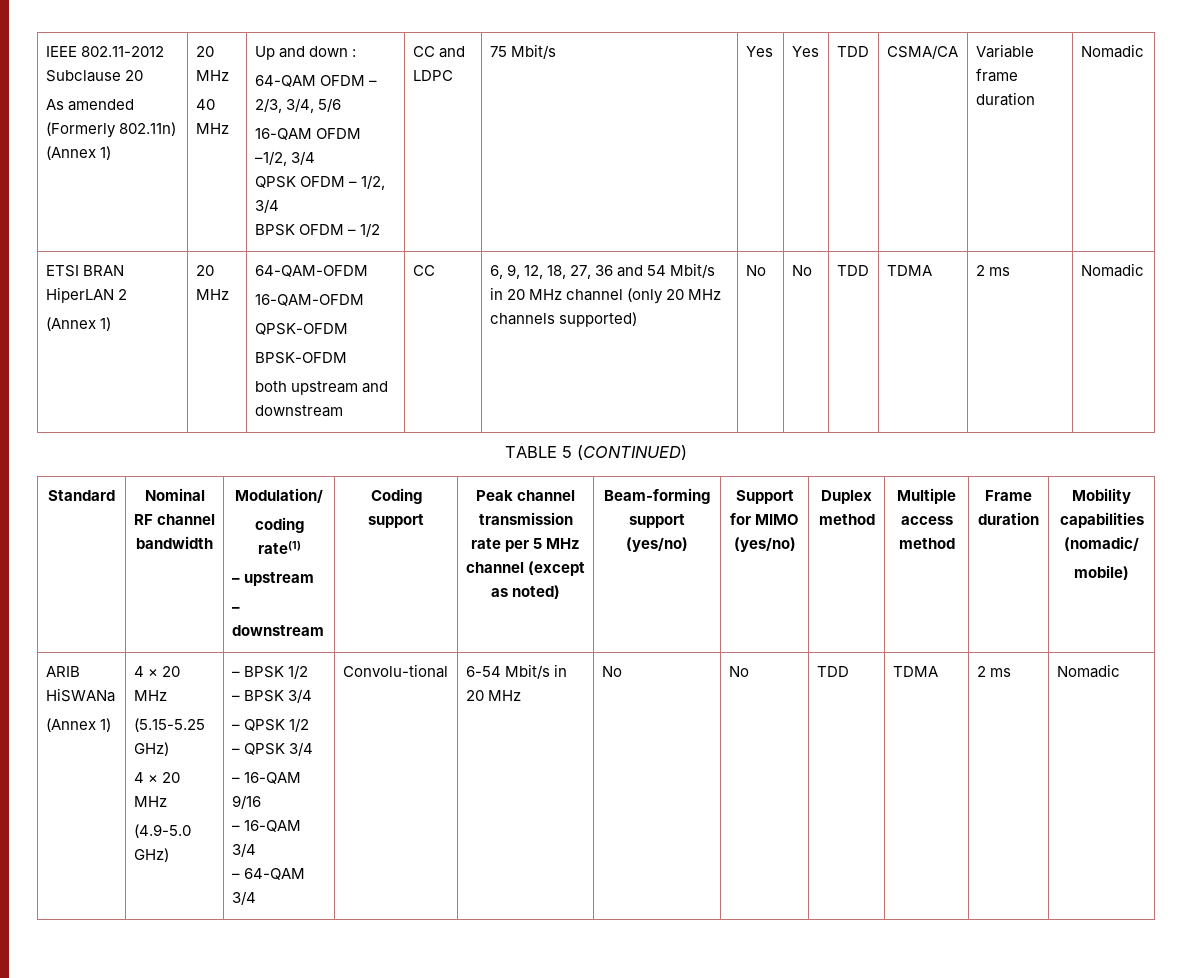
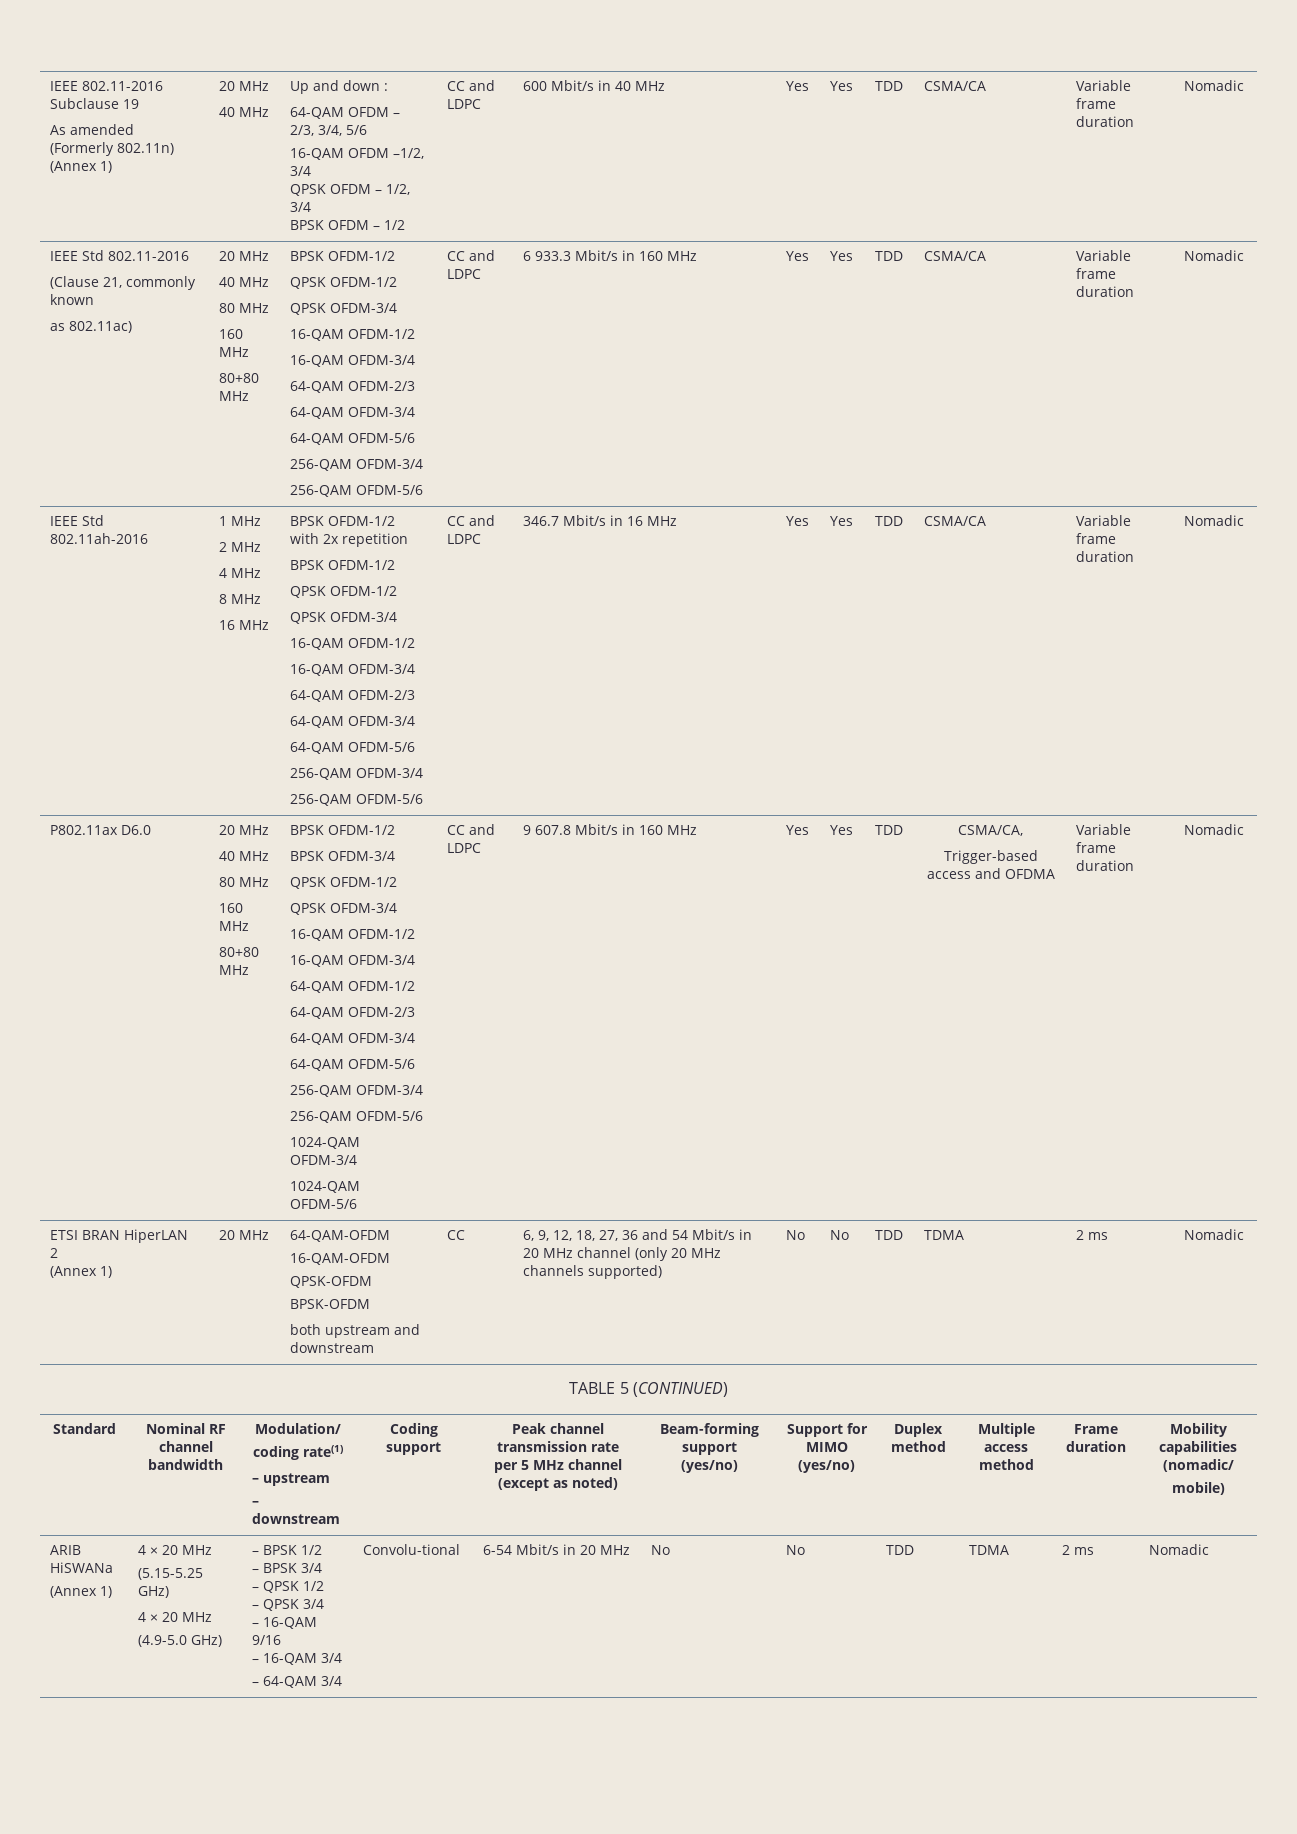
[45,46,164,57] [45,70,143,82] IEEE 802.11-2012 Subclause 20 -> [50,81,164,91] [50,98,140,109] IEEE 802.11-2016 Subclause 19
[489,44,556,59] [745,46,773,57] [791,46,819,57] [836,46,869,57] [886,45,958,59] [975,44,1034,58] [975,68,1018,82] [975,92,1035,106] [1080,44,1144,58] 75 Mbit/s | Yes | Yes | TDD | CSMA/CA | Variable frame duration | Nomadic -> [523,80,666,91] [786,81,810,91] [830,81,854,91] [875,81,904,91] [924,81,987,91] [1076,80,1132,91] [1076,98,1117,109] [1076,116,1135,127] [1184,80,1245,91] [50,250,190,261] [50,276,197,290] [50,294,95,305] [50,321,133,333] [219,251,270,261] [219,277,270,287] [219,303,270,313] [219,329,244,339] [219,347,250,357] [219,373,260,383] [219,391,250,401] [290,251,396,261] [290,277,398,289] [290,303,398,315] [290,329,416,341] [290,355,416,367] [290,381,416,393] [290,407,416,419] [290,433,416,445] [290,459,424,471] [290,485,424,497] [447,250,496,261] [447,269,482,279] [523,250,698,261] [786,251,810,261] [830,251,854,261] [875,251,904,261] [924,251,987,261] [1076,250,1132,261] [1076,268,1117,279] [1076,286,1135,297] [1184,250,1245,261] [50,515,105,526] [50,533,149,544] [219,516,262,526] [219,542,262,552] [219,568,262,578] [219,594,262,604] [219,620,270,630] [290,516,396,526] [290,533,409,547] [290,560,396,570] [290,586,398,598] [290,612,398,624] [290,638,416,650] [290,664,416,676] [290,690,416,702] [290,716,416,728] [290,742,416,754] [290,768,424,780] [290,794,424,806] [447,515,496,526] [447,534,482,544] [523,515,678,526] [786,516,810,526] [830,516,854,526] [875,516,904,526] [924,516,987,526] [1076,515,1132,526] [1076,533,1117,544] [1076,551,1135,562] [1184,515,1245,526] [50,825,152,835] [219,825,270,835] [219,851,270,861] [219,877,270,887] [219,903,244,913] [219,921,250,931] [219,947,260,957] [219,965,250,975] [290,825,396,835] [290,851,396,861] [290,877,398,889] [290,903,398,915] [290,929,416,941] [290,955,416,967] [290,981,416,993] [290,1007,416,1019] [290,1033,416,1045] [290,1059,416,1071] [290,1085,424,1097] [290,1111,424,1123] [290,1137,361,1149] [290,1155,358,1165] [290,1181,361,1193] [290,1199,358,1209] [447,824,496,835] [447,843,482,853] [523,824,698,835] [786,825,810,835] [830,825,854,835] [875,825,904,835] [958,825,1023,836] [943,850,1038,864] [926,868,1055,879] [1076,824,1132,835] [1076,842,1117,853] [1076,860,1135,871] [1184,824,1245,835] 600 Mbit/s in 40 MHz | Yes | Yes | TDD | CSMA/CA | Variable frame duration | Nomadic // IEEE Std 802.11-2016 // (Clause 21, commonly known // as 802.11ac) | 20 MHz // 40 MHz // 80 MHz // 160 MHz // 80+80 MHz | BPSK OFDM-1/2 // QPSK OFDM-1/2 // QPSK OFDM-3/4 // 16-QAM OFDM-1/2 // 16-QAM OFDM-3/4 // 64-QAM OFDM-2/3 // 64-QAM OFDM-3/4 // 64-QAM OFDM-5/6 // 256-QAM OFDM-3/4 // 256-QAM OFDM-5/6 | CC and LDPC | 6 933.3 Mbit/s in 160 MHz | Yes | Yes | TDD | CSMA/CA | Variable frame duration | Nomadic // IEEE Std 802.11ah-2016 | 1 MHz // 2 MHz // 4 MHz // 8 MHz // 16 MHz | BPSK OFDM-1/2 with 2x repetition // BPSK OFDM-1/2 // QPSK OFDM-1/2 // QPSK OFDM-3/4 // 16-QAM OFDM-1/2 // 16-QAM OFDM-3/4 // 64-QAM OFDM-2/3 // 64-QAM OFDM-3/4 // 64-QAM OFDM-5/6 // 256-QAM OFDM-3/4 // 256-QAM OFDM-5/6 | CC and LDPC | 346.7 Mbit/s in 16 MHz | Yes | Yes | TDD | CSMA/CA | Variable frame duration | Nomadic // P802.11ax D6.0 | 20 MHz // 40 MHz // 80 MHz // 160 MHz // 80+80 MHz | BPSK OFDM-1/2 // BPSK OFDM-3/4 // QPSK OFDM-1/2 // QPSK OFDM-3/4 // 16-QAM OFDM-1/2 // 16-QAM OFDM-3/4 // 64-QAM OFDM-1/2 // 64-QAM OFDM-2/3 // 64-QAM OFDM-3/4 // 64-QAM OFDM-5/6 // 256-QAM OFDM-3/4 // 256-QAM OFDM-5/6 // 1024-QAM OFDM-3/4 // 1024-QAM OFDM-5/6 | CC and LDPC | 9 607.8 Mbit/s in 160 MHz | Yes | Yes | TDD | CSMA/CA, // Trigger-based access and OFDMA | Variable frame duration | Nomadic

